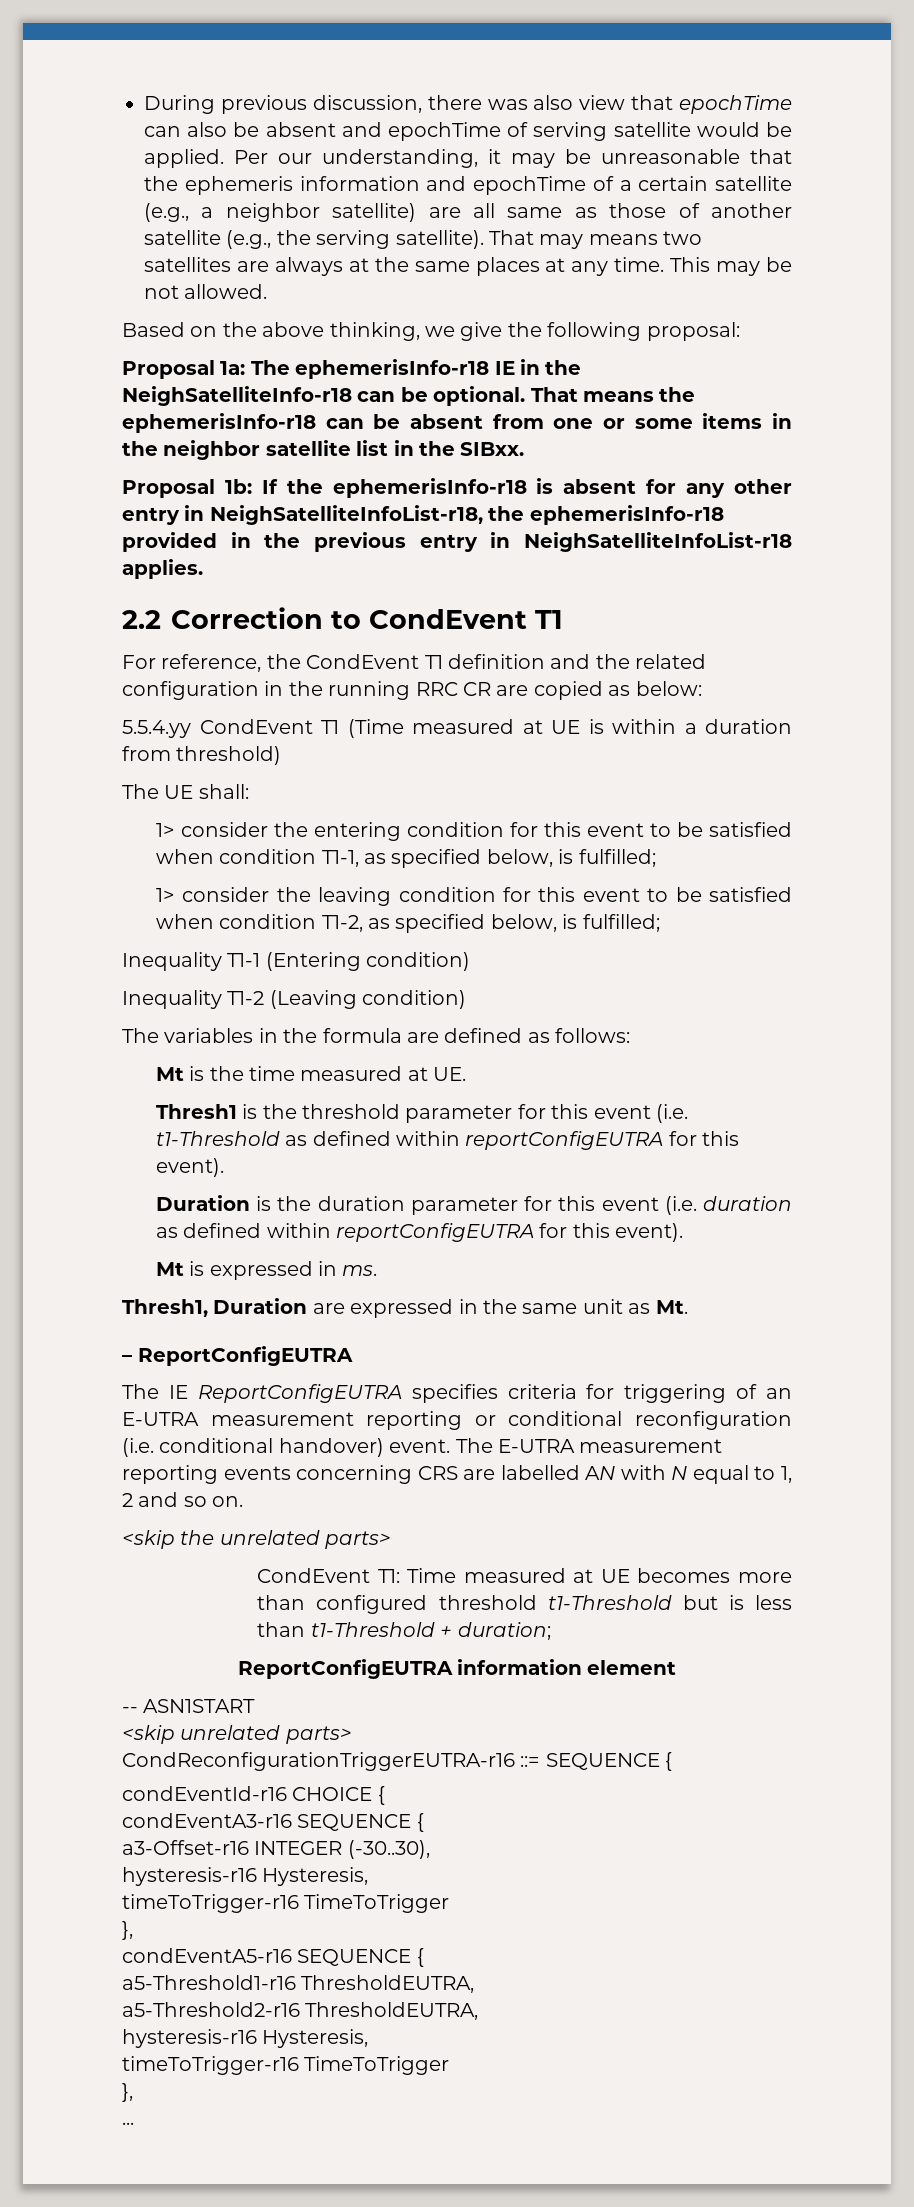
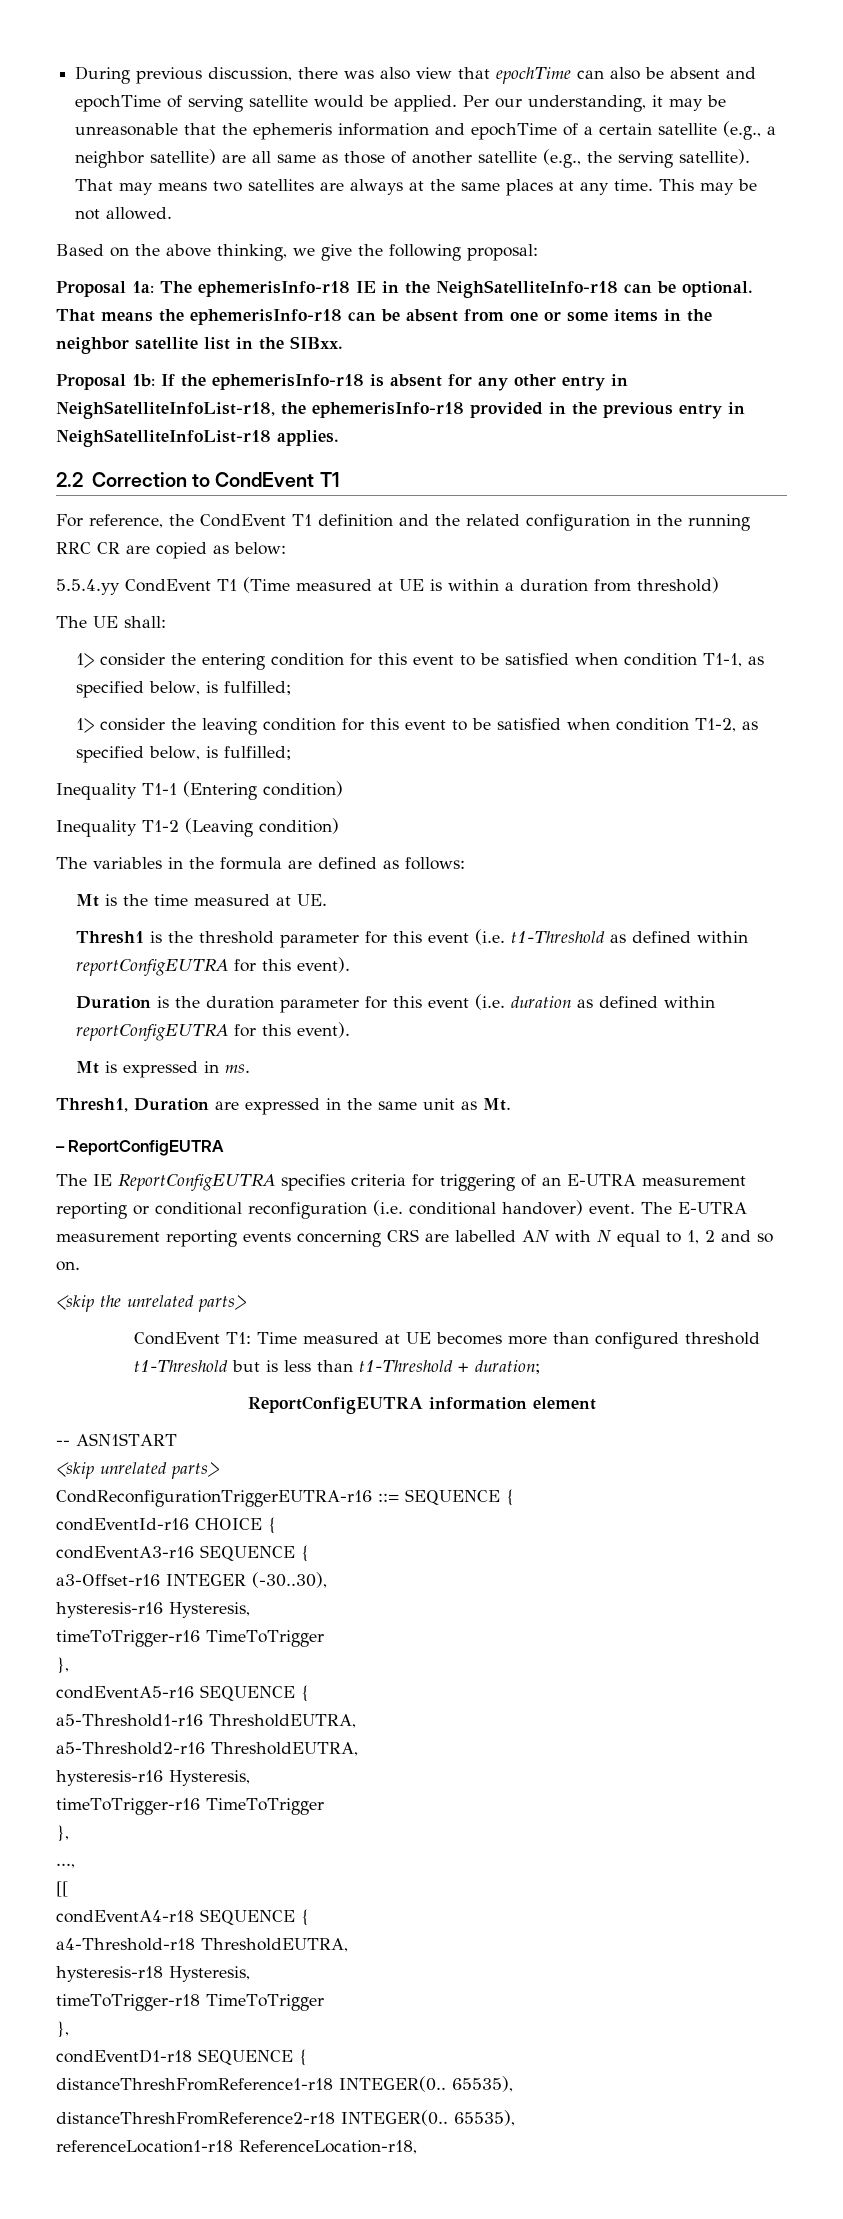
[122,2122,134,2125] ... -> [56,1863,75,1868] [56,1881,68,1897] [56,1909,310,1926] [56,1938,348,1952] [56,1966,250,1982] [56,1994,324,2011] [56,2021,69,2038] [56,2049,308,2066] [56,2076,513,2092] [56,2110,515,2126] [56,2140,417,2154] ..., // [[ // condEventA4-r18 SEQUENCE { // a4-Threshold-r18 ThresholdEUTRA, // hysteresis-r18 Hysteresis, // timeToTrigger-r18 TimeToTrigger // }, // condEventD1-r18 SEQUENCE { // distanceThreshFromReference1-r18 INTEGER(0.. 65535), // distanceThreshFromReference2-r18 INTEGER(0.. 65535), // referenceLocation1-r18 ReferenceLocation-r18,

